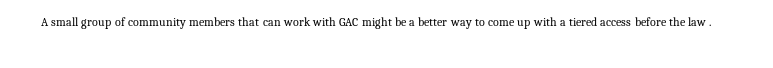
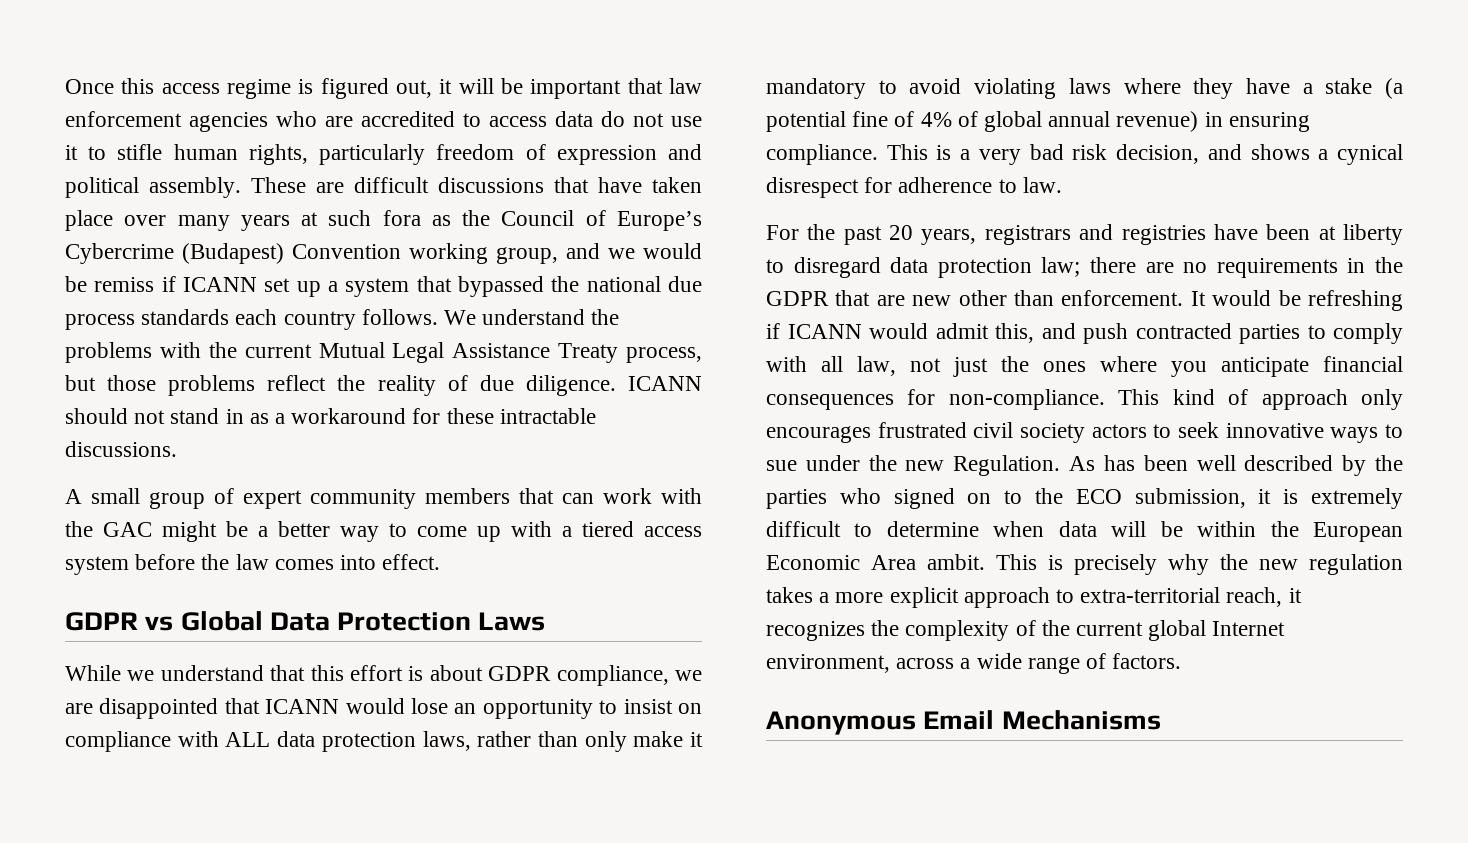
(41, 22) none -> [65,78,702,99] [65,111,702,132] [65,144,702,165] [65,177,702,198] [65,210,702,231] [65,243,702,264] [65,276,702,297] [65,309,620,330] [65,342,702,363] [65,375,702,396] [65,408,596,424] [65,441,177,457] Once this access regime is figured out, it will be important that law enforcement agencies who are accredited to access data do not use it to stifle human rights, particularly freedom of expression and political assembly. These are difficult discussions that have taken place over many years at such fora as the Council of Europe’s Cybercrime (Budapest) Convention working group, and we would be remiss if ICANN set up a system that bypassed the national due process standards each country follows. We understand the problems with the current Mutual Legal Assistance Treaty process, but those problems reflect the reality of due diligence. ICANN should not stand in as a workaround for these intractable discussions. //
(126, 21) none -> [243,490,302,509] expert
(337, 21) none -> [65,521,93,537] the
(632, 23) none -> [65,556,129,575] system
[709,24,712,26] . -> [274,554,441,570] [65,611,546,631] [65,665,702,686] [65,698,702,719] [65,731,703,752] [766,78,1403,99] [766,111,1310,132] [766,144,1403,165] [766,177,1062,198] [766,224,1403,245] [766,257,1403,278] [766,290,1403,311] [766,323,1403,344] [766,356,1403,377] [766,389,1403,410] [766,422,1403,443] [766,455,1403,476] [766,488,1403,509] [766,521,1403,542] [766,554,1403,575] [766,587,1302,608] [766,620,1286,641] [766,653,1182,674] [766,710,1161,735] comes into effect. // GDPR vs Global Data Protection Laws // While we understand that this effort is about GDPR compliance, we are disappointed that ICANN would lose an opportunity to insist on compliance with ALL data protection laws, rather than only make it mandatory to avoid violating laws where they have a stake (a potential fine of 4% of global annual revenue) in ensuring compliance. This is a very bad risk decision, and shows a cynical disrespect for adherence to law. // For the past 20 years, registrars and registries have been at liberty to disregard data protection law; there are no requirements in the GDPR that are new other than enforcement. It would be refreshing if ICANN would admit this, and push contracted parties to comply with all law, not just the ones where you anticipate financial consequences for non-compliance. This kind of approach only encourages frustrated civil society actors to seek innovative ways to sue under the new Regulation. As has been well described by the parties who signed on to the ECO submission, it is extremely difficult to determine when data will be within the European Economic Area ambit. This is precisely why the new regulation takes a more explicit approach to extra-territorial reach, it recognizes the complexity of the current global Internet environment, across a wide range of factors. // Anonymous Email Mechanisms

